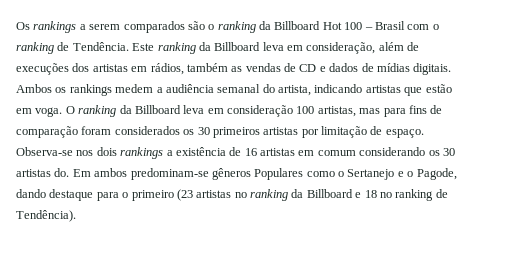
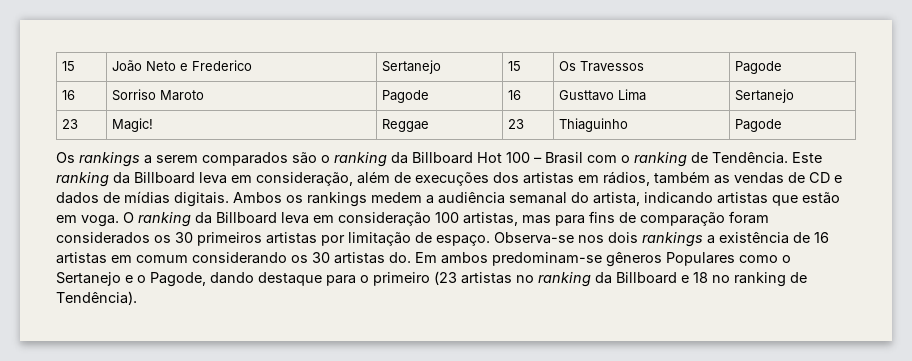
(16, 26) none -> [62,61,76,71] [112,60,253,72] [382,60,442,74] [508,61,522,71] [559,61,645,72] [735,61,783,74] [62,90,76,100] [112,89,205,101] [382,90,430,103] [508,90,522,100] [559,89,647,101] [735,89,795,103] [62,119,79,129] [112,118,154,132] [382,119,430,132] [508,119,525,129] [559,118,629,132] [735,119,783,132] 15 | João Neto e Frederico | Sertanejo | 15 | Os Travessos | Pagode // 16 | Sorriso Maroto | Pagode | 16 | Gusttavo Lima | Sertanejo // 23 | Magic! | Reggae | 23 | Thiaguinho | Pagode //

